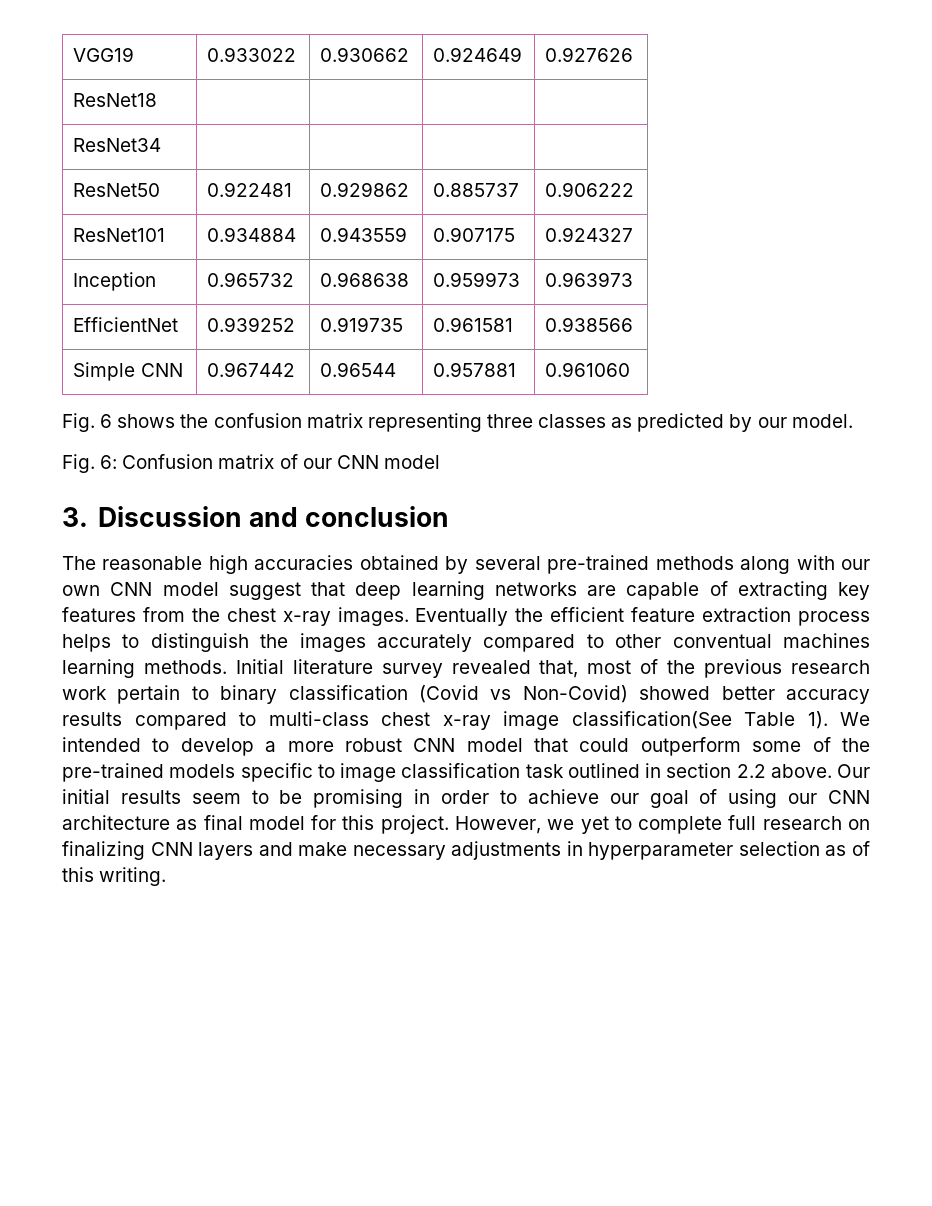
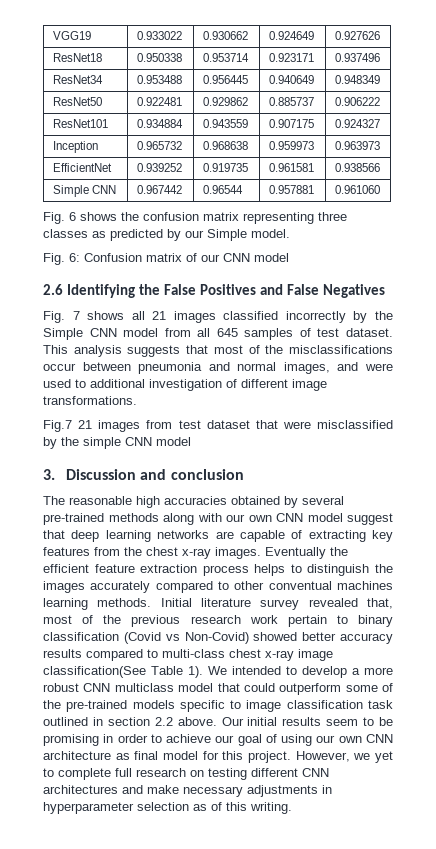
[73,138,162,152] | | | // ResNet34 | | | | -> [136,53,182,62] [202,53,249,62] [268,53,314,62] [334,53,380,62] [52,75,103,84] [136,75,182,84] [202,75,248,84] [268,75,314,84] [334,75,380,84] 0.950338 | 0.953714 | 0.923171 | 0.937496 // ResNet34 | 0.953488 | 0.956445 | 0.940649 | 0.948349
(787, 422) none -> [207,229,247,241] Simple
(440, 462) none -> [43,284,386,298] [43,311,393,323] [43,328,393,340] [43,345,394,357] [43,362,393,374] [43,379,327,391] [43,396,137,405] [43,420,393,432] [43,437,191,449] // 2.6 Identifying the False Positives and False Negatives // Fig. 7 shows all 21 images classified incorrectly by the Simple CNN model from all 645 samples of test dataset. This analysis suggests that most of the misclassifications occur between pneumonia and normal images, and were used to additional investigation of different image transformations. // Fig.7 21 images from test dataset that were misclassified by the simple CNN model
(456, 745) none -> [114,683,174,692] multiclass
(818, 798) none -> [338,736,362,743] own
[62,841,254,860] finalizing CNN layers -> [208,768,329,780] [43,785,118,794] testing different CNN architectures

